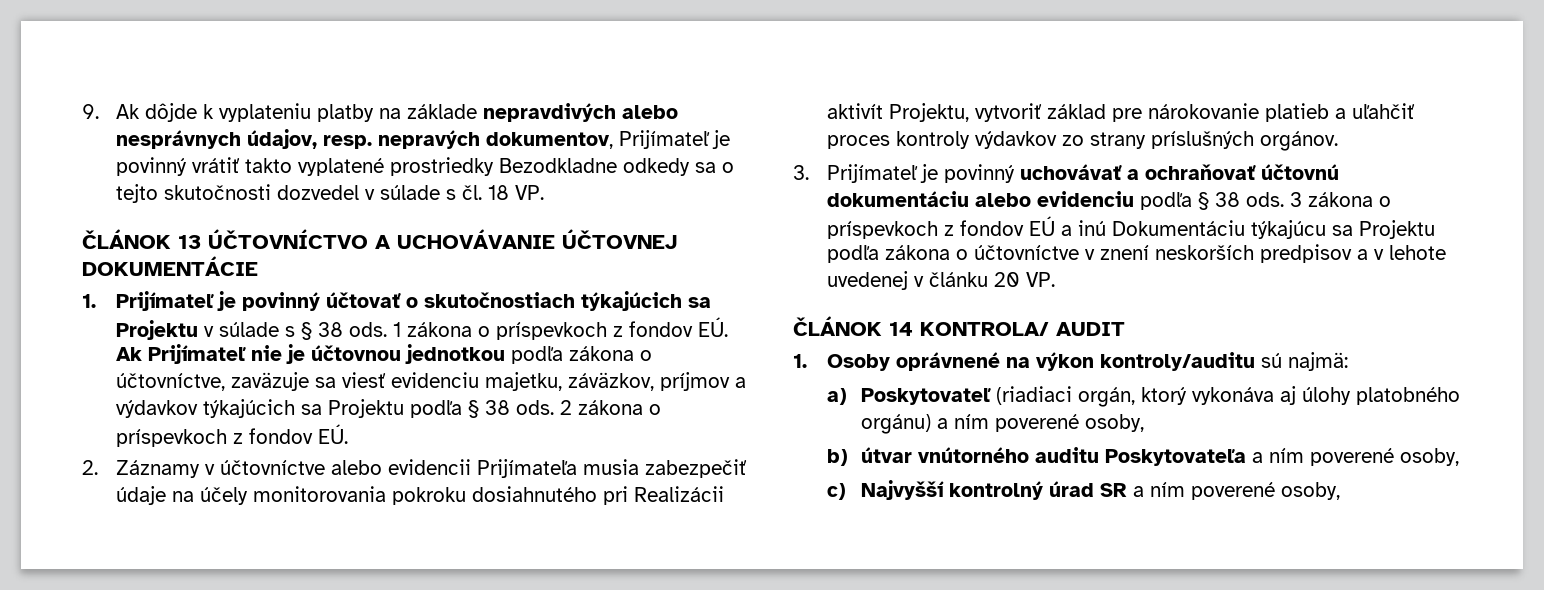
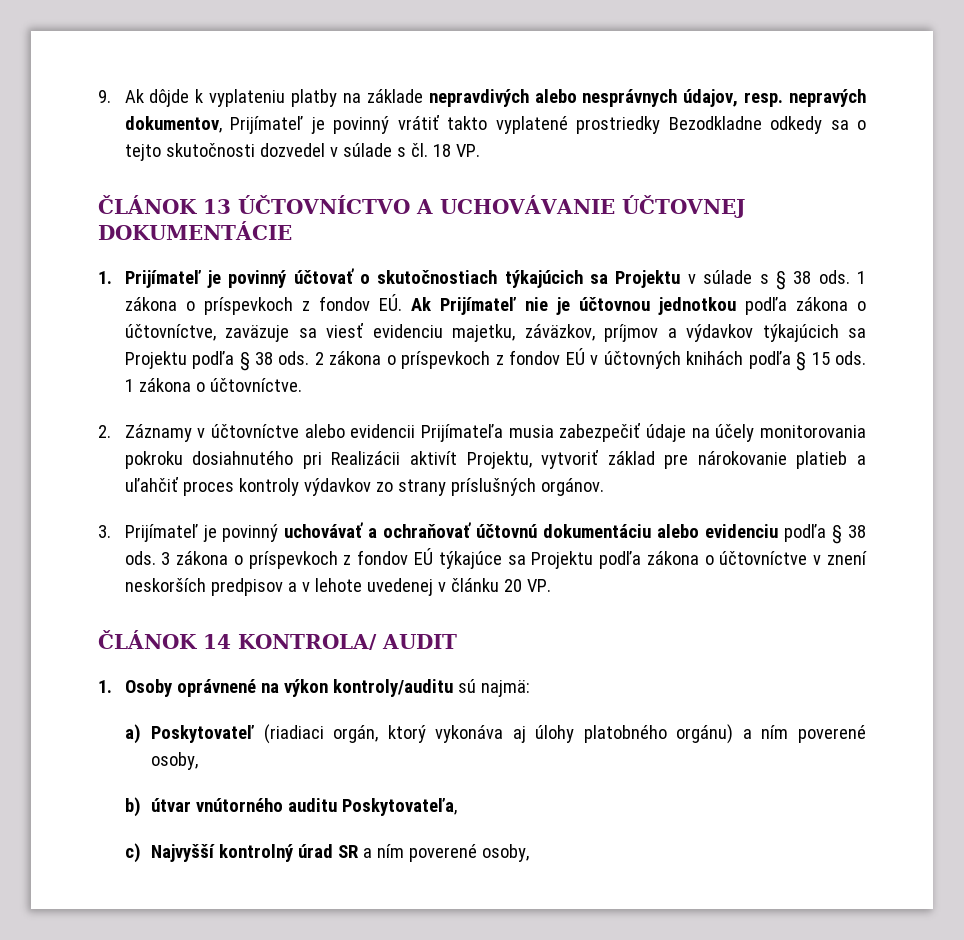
[317,424,348,444] EÚ. -> [565,348,867,371] [124,378,302,392] EÚ v účtovných knihách podľa § 15 ods. 1 zákona o účtovníctve.
[1060,220,1326,239] a inú Dokumentáciu týkajúcu -> [438,551,502,569] týkajúce
[1104,448,1459,466] Poskytovateľa a ním poverené osoby, -> [342,798,458,816] Poskytovateľa,

